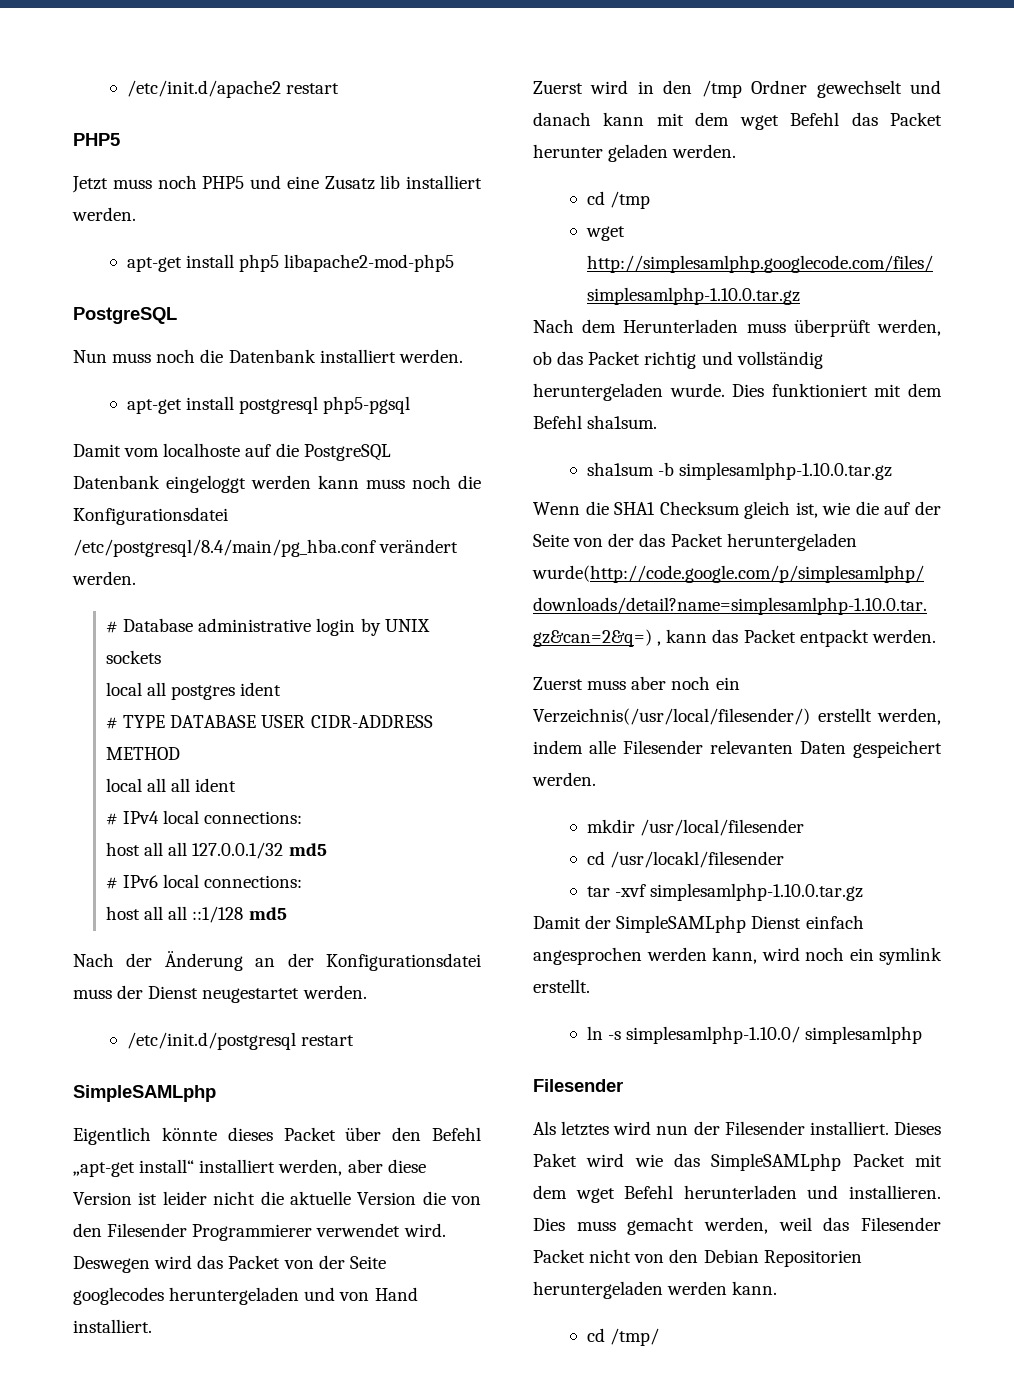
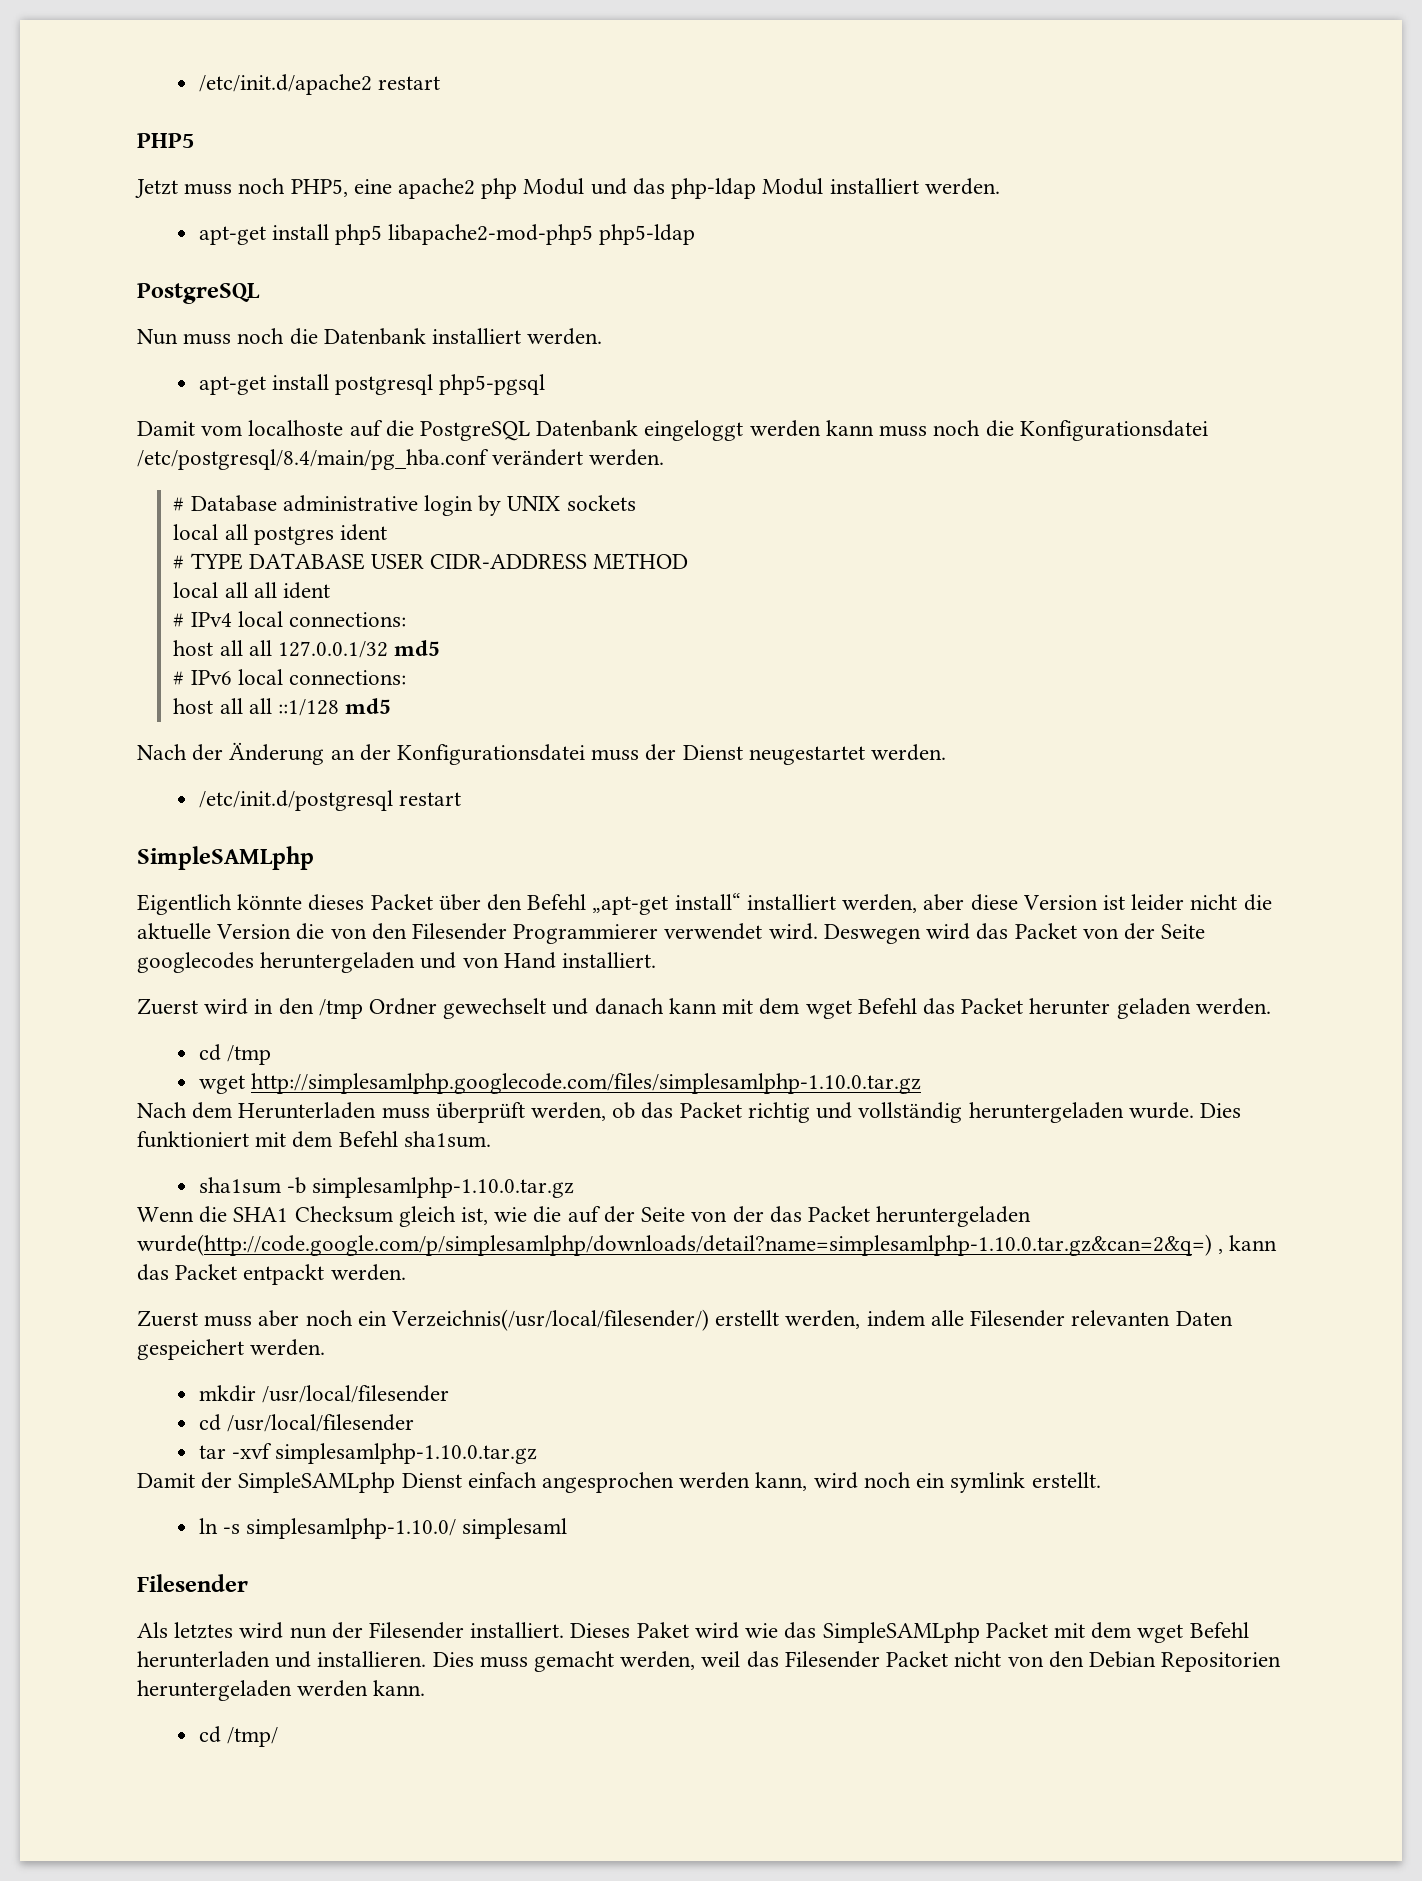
[202,175,401,190] PHP5 und eine Zusatz lib -> [290,178,824,199] PHP5, eine apache2 php Modul und das php-ldap Modul
(455, 263) none -> [599,224,696,245] php5-ldap
[610,851,785,868] /usr/locakl/filesender -> [226,1414,414,1432] /usr/local/filesender
[805,1026,923,1044] simplesamlphp -> [462,1518,568,1539] simplesaml

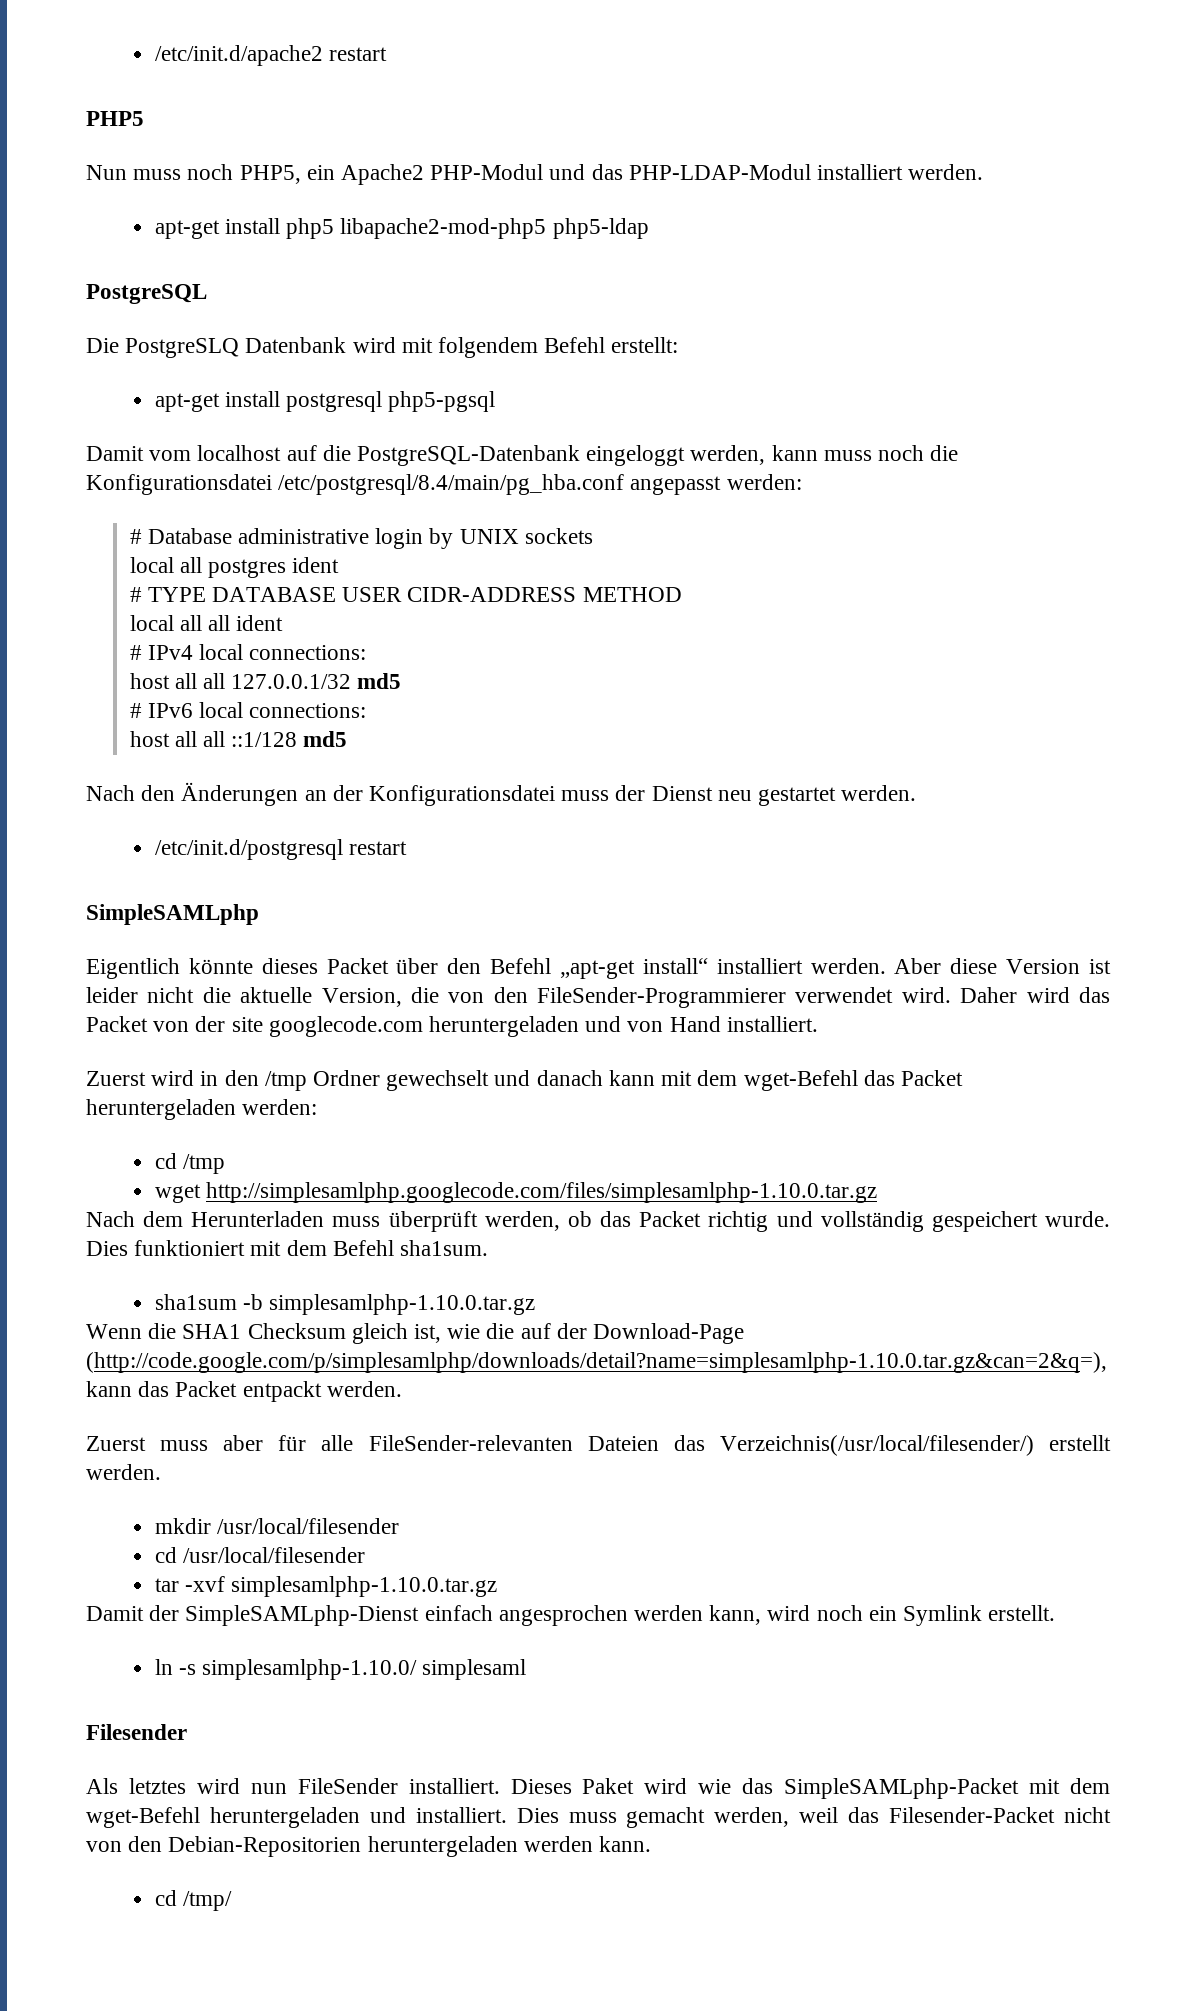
[135,179,178,198] Jetzt -> [86,165,127,180] Nun
[353,178,824,199] eine apache2 php Modul und das php-ldap Modul -> [306,164,811,185] ein Apache2 PHP-Modul und das PHP-LDAP-Modul
[137,328,603,345] Nun muss noch die Datenbank installiert werden. -> [86,337,679,358] Die PostgreSLQ Datenbank wird mit folgendem Befehl erstellt:
[248,420,344,436] localhoste -> [197,445,282,461] localhost
[420,420,821,441] PostgreSQL Datenbank eingeloggt werden -> [357,445,766,466] PostgreSQL-Datenbank eingeloggt werden,
[492,449,665,466] verändert werden. -> [630,474,802,495] angepasst werden:
[192,742,325,765] der Änderung -> [141,782,299,806] den Änderungen
[748,746,865,765] neugestartet -> [717,787,837,806] neu gestartet
[842,894,965,913] werden, aber -> [810,958,942,974] werden. Aber
[216,924,292,939] Version -> [321,988,402,1007] Version,
[412,923,659,944] Filesender Programmierer -> [537,987,787,1008] FileSender-Programmierer
[823,924,921,944] Deswegen -> [960,987,1018,1003] Daher
[1161,924,1206,939] [137,952,254,973] Seite googlecodes -> [231,1016,423,1037] site googlecode.com
[805,998,1271,1019] wget Befehl das Packet herunter geladen werden. -> [743,1070,963,1091] [86,1099,318,1120] wget-Befehl das Packet heruntergeladen werden:
[968,1102,1124,1123] heruntergeladen -> [931,1211,1038,1232] gespeichert
[641,1206,1032,1227] [137,1234,1224,1256] Seite von der das Packet heruntergeladen wurde(http://code.google.com/p/simplesamlphp/downloads/detail?name=simplesamlphp-1.10.0.tar.gz&can=2&q=) , -> [593,1323,745,1344] [86,1352,1107,1373] Download-Page (http://code.google.com/p/simplesamlphp/downloads/detail?name=simplesamlphp-1.10.0.tar.gz&can=2&q=),
[305,1309,1233,1331] [137,1339,244,1360] noch ein Verzeichnis(/usr/local/filesender/) erstellt werden, indem alle Filesender relevanten Daten gespeichert -> [278,1435,1111,1456] für alle FileSender-relevanten Dateien das Verzeichnis(/usr/local/filesender/) erstellt
[238,1472,462,1493] SimpleSAMLphp Dienst -> [185,1605,420,1626] SimpleSAMLphp-Dienst
[950,1472,1026,1493] symlink -> [903,1605,983,1626] Symlink
[331,1622,465,1639] der Filesender -> [297,1778,398,1794] FileSender
[822,1622,1249,1643] [137,1651,427,1668] SimpleSAMLphp Packet mit dem wget Befehl herunterladen und installieren. -> [784,1778,1110,1799] [86,1807,507,1828] SimpleSAMLphp-Packet mit dem wget-Befehl heruntergeladen und installiert.
[784,1651,949,1668] Filesender Packet -> [889,1807,1056,1823] Filesender-Packet
[1088,1651,1282,1672] Debian Repositorien -> [168,1836,362,1857] Debian-Repositorien

